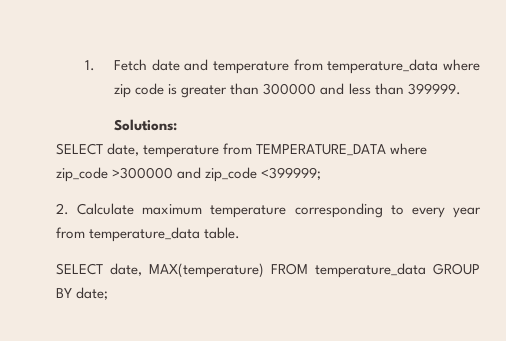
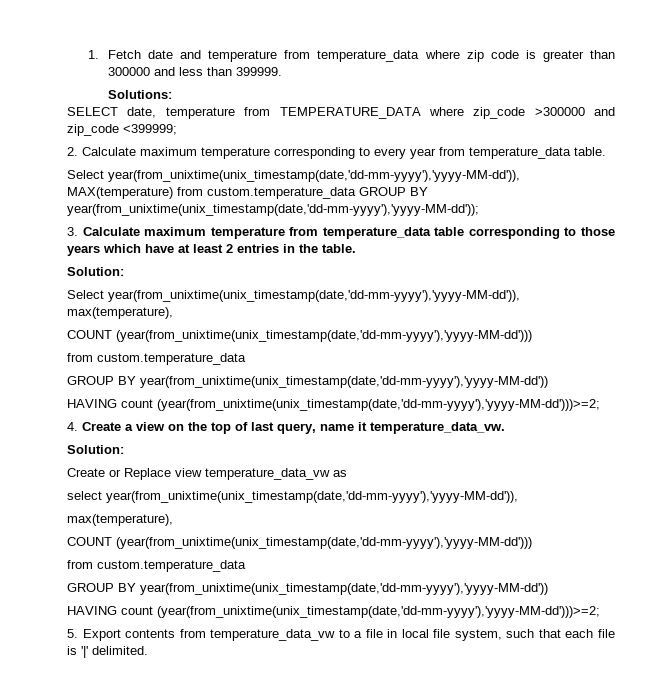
[56,263,480,278] [56,287,109,300] SELECT date, MAX(temperature) FROM temperature_data GROUP BY date; -> [67,170,520,182] [67,187,428,199] [67,204,479,216] [67,227,615,239] [67,244,356,256] [67,267,124,276] [67,290,520,302] [67,307,173,319] [67,330,532,342] [67,353,246,365] [67,376,548,388] [67,399,600,411] [67,422,505,434] [67,445,124,454] [67,468,347,480] [67,491,518,503] [67,514,173,526] [67,537,532,549] [67,560,246,572] [67,583,548,595] [67,606,600,618] [67,629,616,641] [67,646,148,658] Select year(from_unixtime(unix_timestamp(date,'dd-mm-yyyy'),'yyyy-MM-dd')), MAX(temperature) from custom.temperature_data GROUP BY year(from_unixtime(unix_timestamp(date,'dd-mm-yyyy'),'yyyy-MM-dd')); // 3. Calculate maximum temperature from temperature_data table corresponding to those years which have at least 2 entries in the table. // Solution: // Select year(from_unixtime(unix_timestamp(date,'dd-mm-yyyy'),'yyyy-MM-dd')), max(temperature), // COUNT (year(from_unixtime(unix_timestamp(date,'dd-mm-yyyy'),'yyyy-MM-dd'))) // from custom.temperature_data // GROUP BY year(from_unixtime(unix_timestamp(date,'dd-mm-yyyy'),'yyyy-MM-dd')) // HAVING count (year(from_unixtime(unix_timestamp(date,'dd-mm-yyyy'),'yyyy-MM-dd')))>=2; // 4. Create a view on the top of last query, name it temperature_data_vw. // Solution: // Create or Replace view temperature_data_vw as // select year(from_unixtime(unix_timestamp(date,'dd-mm-yyyy'),'yyyy-MM-dd')), // max(temperature), // COUNT (year(from_unixtime(unix_timestamp(date,'dd-mm-yyyy'),'yyyy-MM-dd'))) // from custom.temperature_data // GROUP BY year(from_unixtime(unix_timestamp(date,'dd-mm-yyyy'),'yyyy-MM-dd')) // HAVING count (year(from_unixtime(unix_timestamp(date,'dd-mm-yyyy'),'yyyy-MM-dd')))>=2; // 5. Export contents from temperature_data_vw to a file in local file system, such that each file is '|' delimited.

